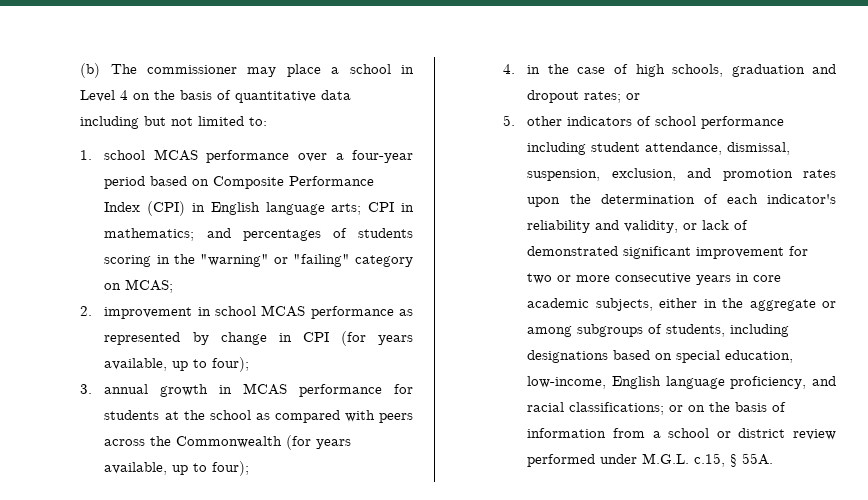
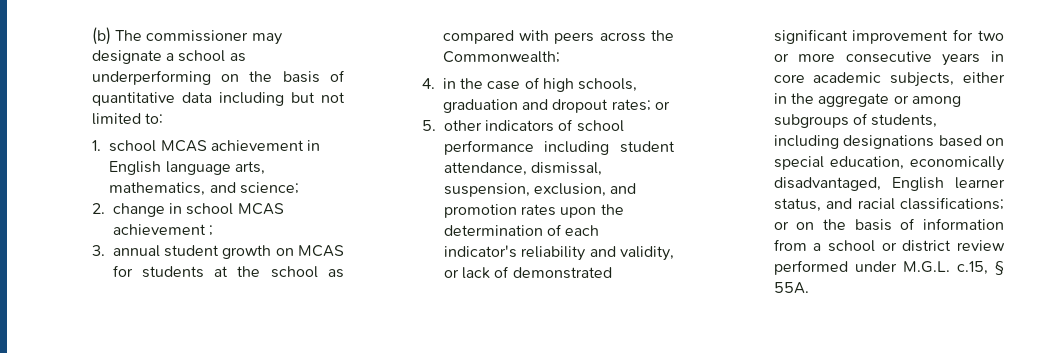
[286,64,414,77] [80,90,129,102] place a school in Level 4 -> [91,50,246,64] [91,70,211,85] designate a school as underperforming
[206,150,413,163] [104,176,375,189] [104,201,414,216] [104,228,414,241] [104,254,413,267] [104,279,174,293] performance over a four-year period based on Composite Performance Index (CPI) in English language arts; CPI in mathematics; and percentages of students scoring in the "warning" or "failing" category on MCAS; -> [210,140,321,151] [109,161,265,175] [109,182,299,196] achievement in English language arts, mathematics, and science;
[104,307,193,319] improvement -> [112,203,165,217] change
[310,306,413,319] [104,331,413,346] [104,357,250,372] [80,383,383,397] performance as represented by change in CPI (for years available, up to four); // 3. annual growth in MCAS performance -> [112,224,213,236] [91,245,344,259] achievement ; // 3. annual student growth on MCAS
[176,435,352,450] [104,461,250,476] Commonwealth (for years available, up to four); -> [442,51,560,63] Commonwealth;
[527,376,807,389] low-income, English language proficiency, -> [910,156,1004,171] [773,177,1005,191] [773,198,821,212] economically disadvantaged, English learner status,

